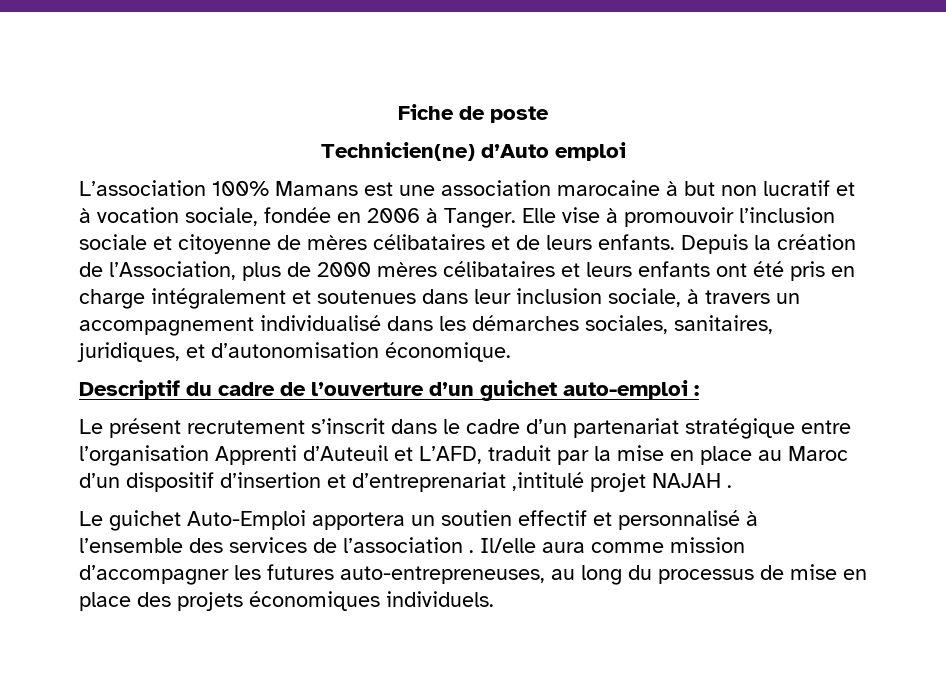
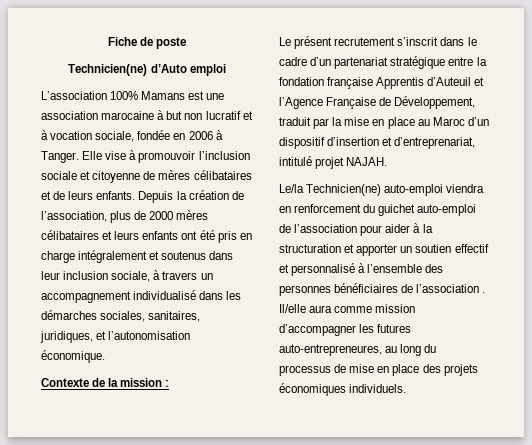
[109,261,236,280] l’Association, -> [41,211,107,222] l’association,
[317,290,416,304] soutenues -> [161,251,207,260] soutenus
[211,342,379,358] d’autonomisation -> [108,331,191,340] l’autonomisation
[79,380,688,401] Descriptif du cadre de l’ouverture d’un guichet auto-emploi -> [41,378,163,387] Contexte de la mission
[79,445,482,466] l’organisation Apprenti d’Auteuil et L’AFD, -> [476,57,487,66] [279,77,485,89] [279,96,476,109] la fondation française Apprentis d’Auteuil et l’Agence Française de Développement,
[352,472,732,492] [79,510,405,531] d’entreprenariat ,intitulé projet NAJAH . // Le guichet Auto-Emploi apportera -> [394,137,476,149] [279,156,388,169] [279,184,485,196] [279,204,477,216] [279,223,433,236] [279,244,398,256] d’entreprenariat, intitulé projet NAJAH. // Le/la Technicien(ne) auto-emploi viendra en renforcement du guichet auto-emploi de l’association pour aider à la structuration et apporter
[229,537,307,553] services -> [279,283,399,296] personnes bénéficiaires
[340,566,545,584] auto-entrepreneuses, -> [279,344,382,356] auto-entrepreneures,

